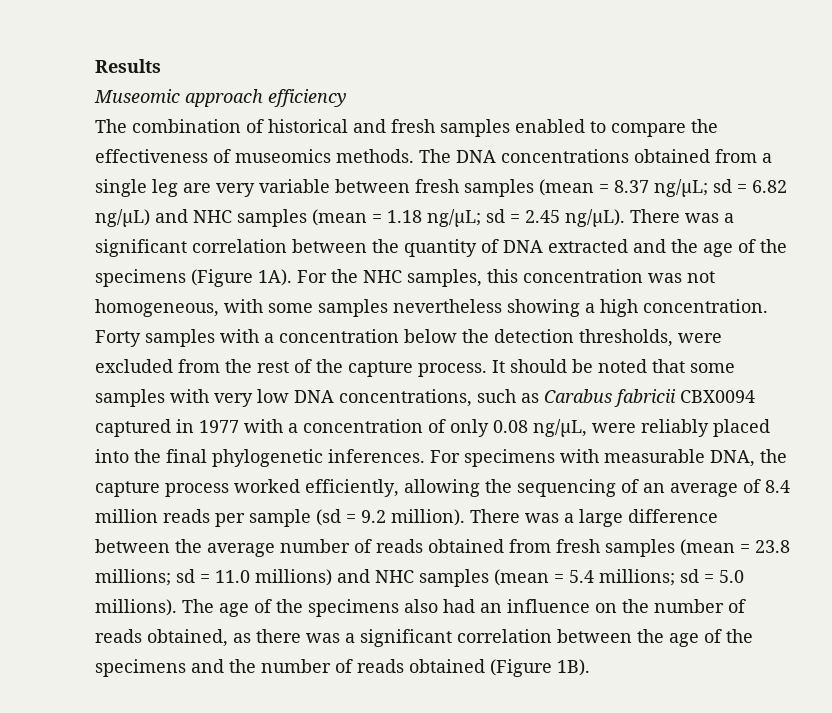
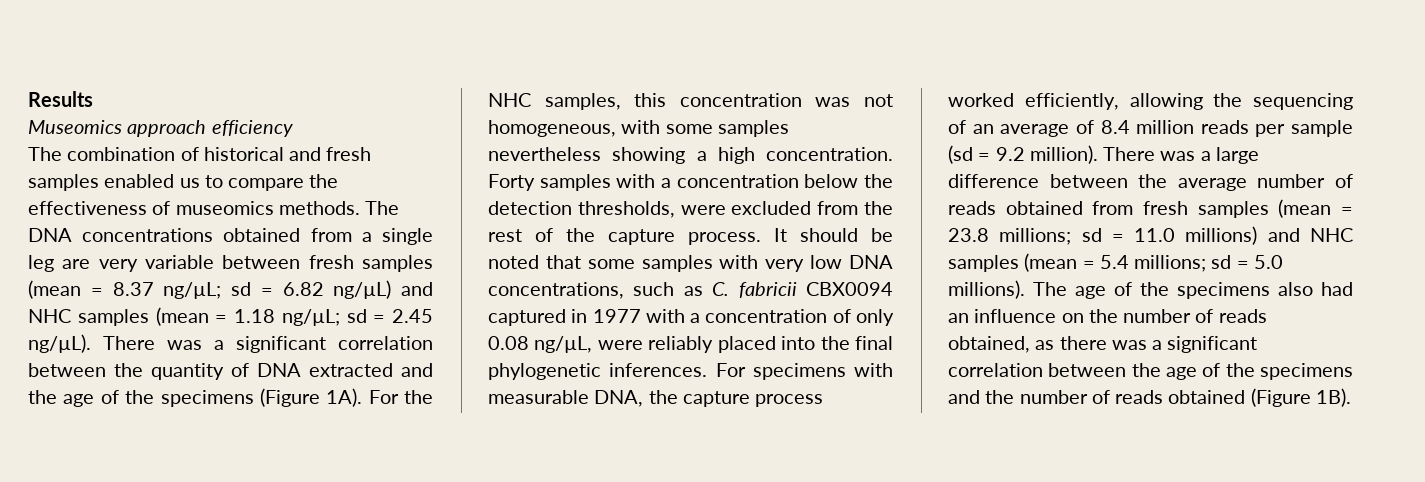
[94,89,180,103] Museomic -> [28,120,122,134] Museomics
(585, 126) none -> [179,178,200,188] us
[544,389,612,403] Carabus -> [712,282,730,296] C.

